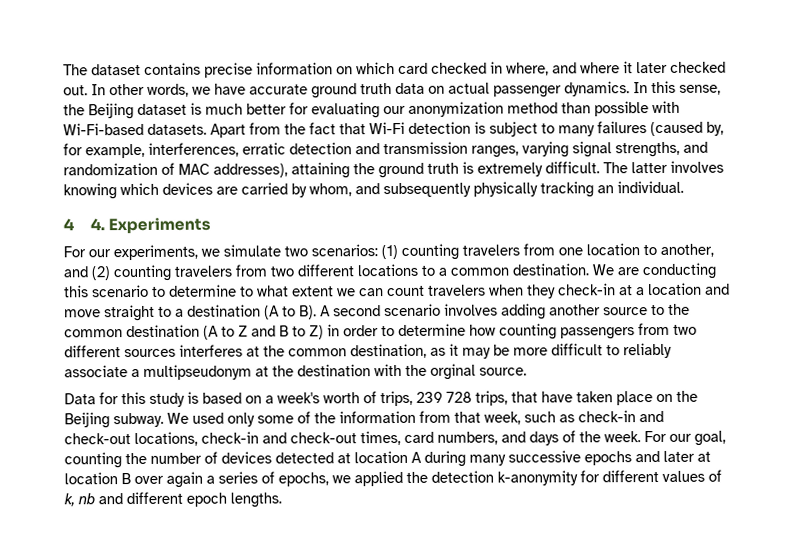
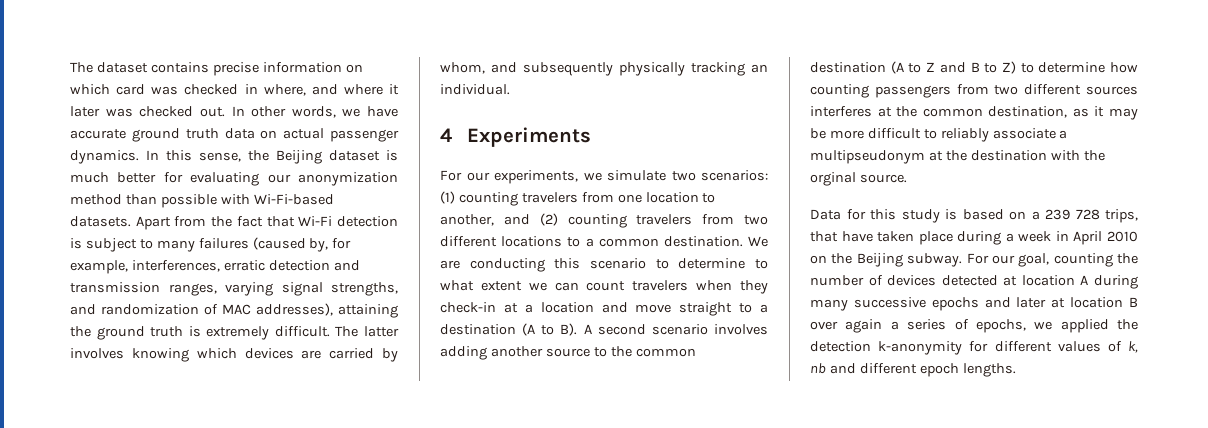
(428, 68) none -> [151,86,179,95] was
(668, 67) none -> [105,108,133,117] was
[89,218,105,231] 4. -> (452, 135) none
[327,324,379,337] in order -> (1016, 67) none
[277,390,413,407] week's worth of trips, -> (1040, 215) none
[656,390,698,403] [64,410,664,429] [64,430,641,447] on the Beijing subway. We used only some of the information from that week, such as check-in and check-out locations, check-in and check-out times, card numbers, and days of the week. -> [957,231,1138,245] [810,253,963,267] during a week in April 2010 on the Beijing subway.

